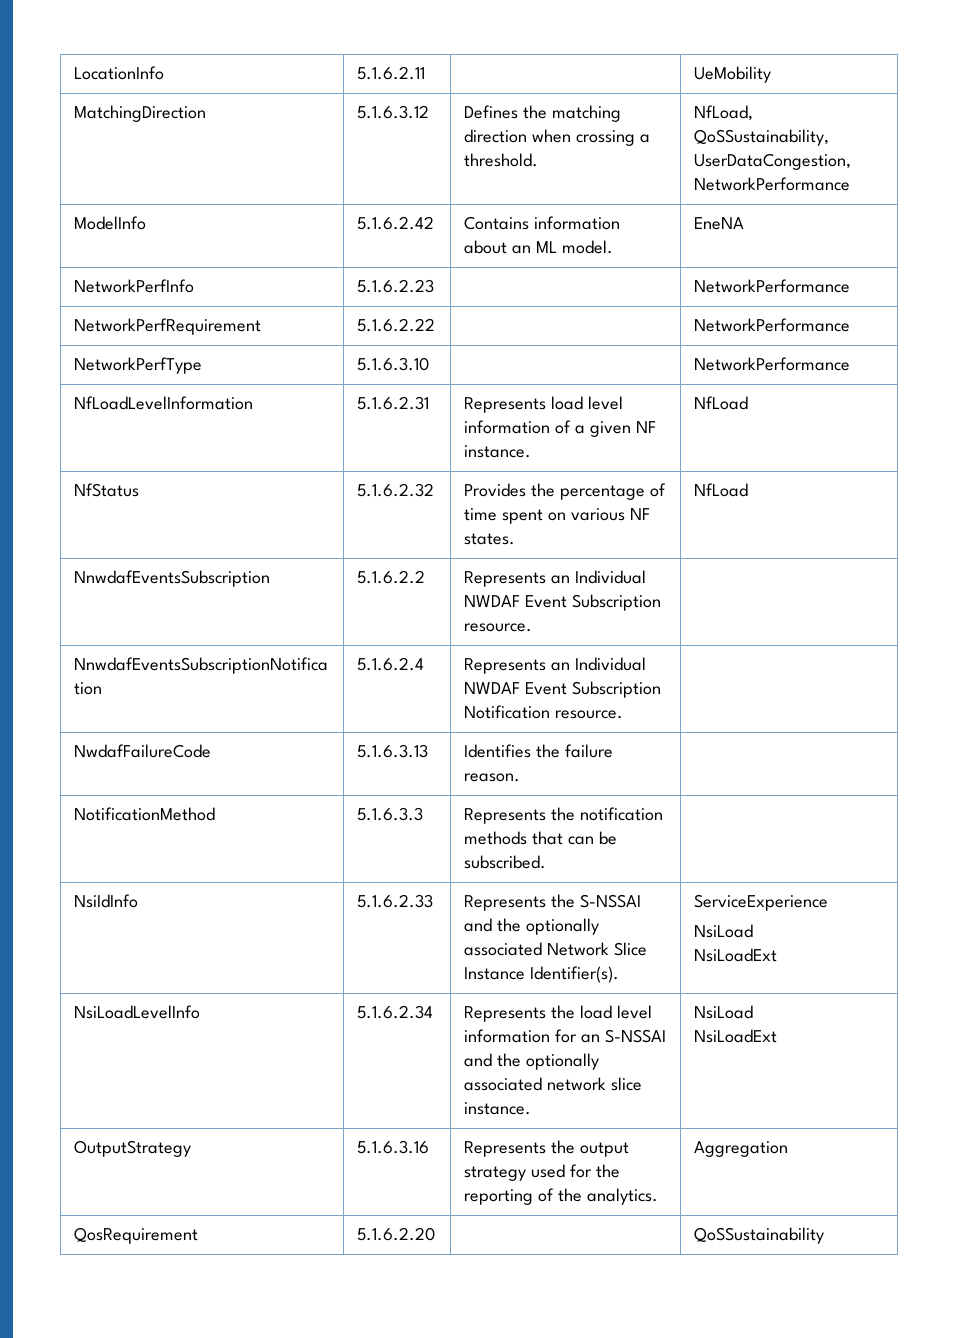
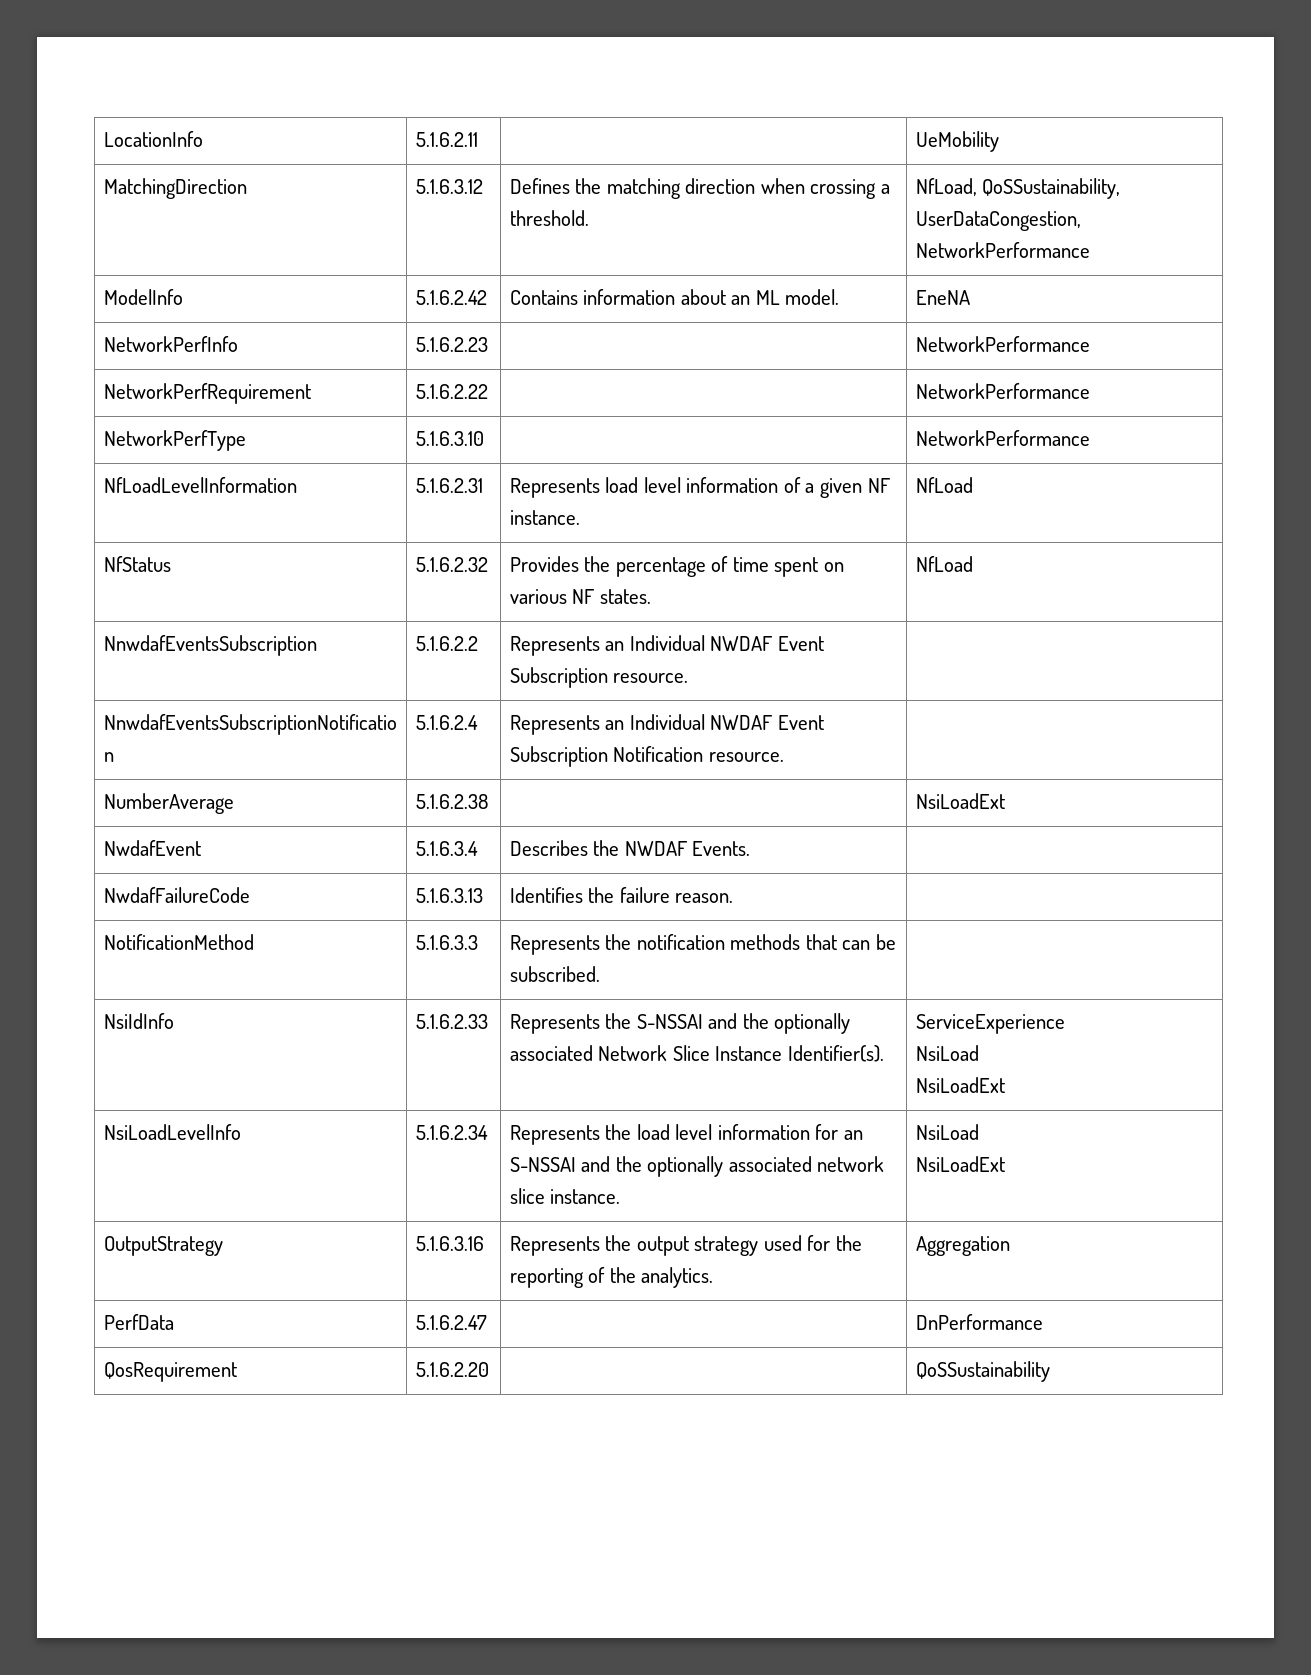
(623, 714) none -> [103,793,234,814] [415,794,488,809] [915,793,1005,809] [103,840,201,856] [415,841,478,856] [509,840,751,856] // NumberAverage | 5.1.6.2.38 | | NsiLoadExt // NwdafEvent | 5.1.6.3.4 | Describes the NWDAF Events. |
(789, 1149) none -> [103,1314,174,1330] [415,1315,487,1330] [915,1314,1043,1330] // PerfData | 5.1.6.2.47 | | DnPerformance

